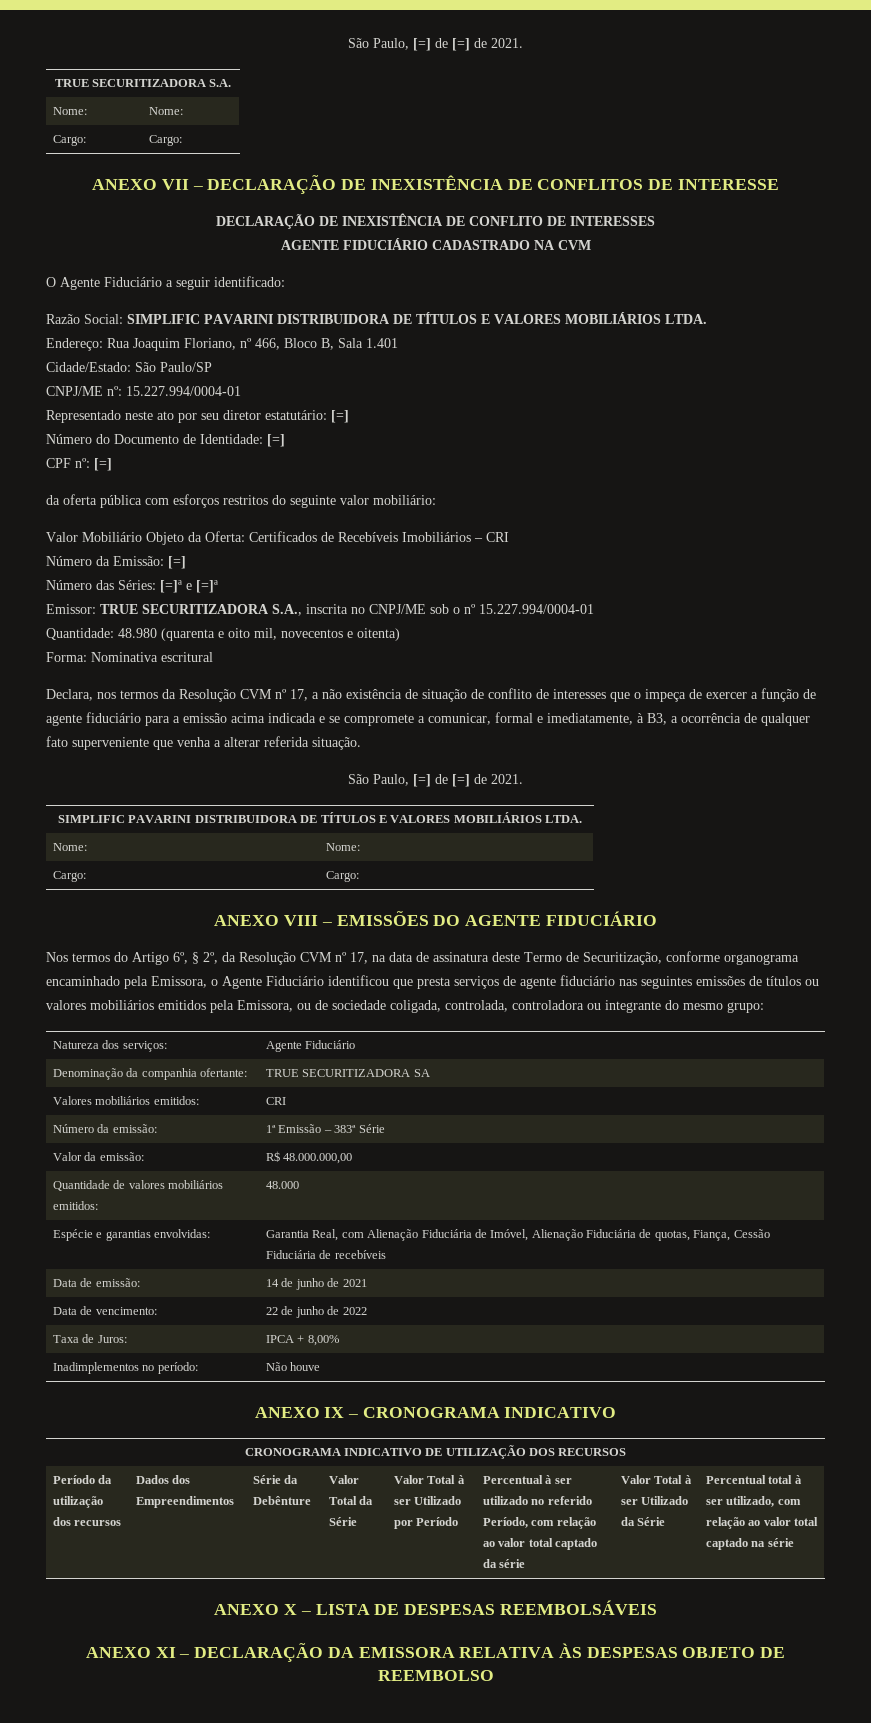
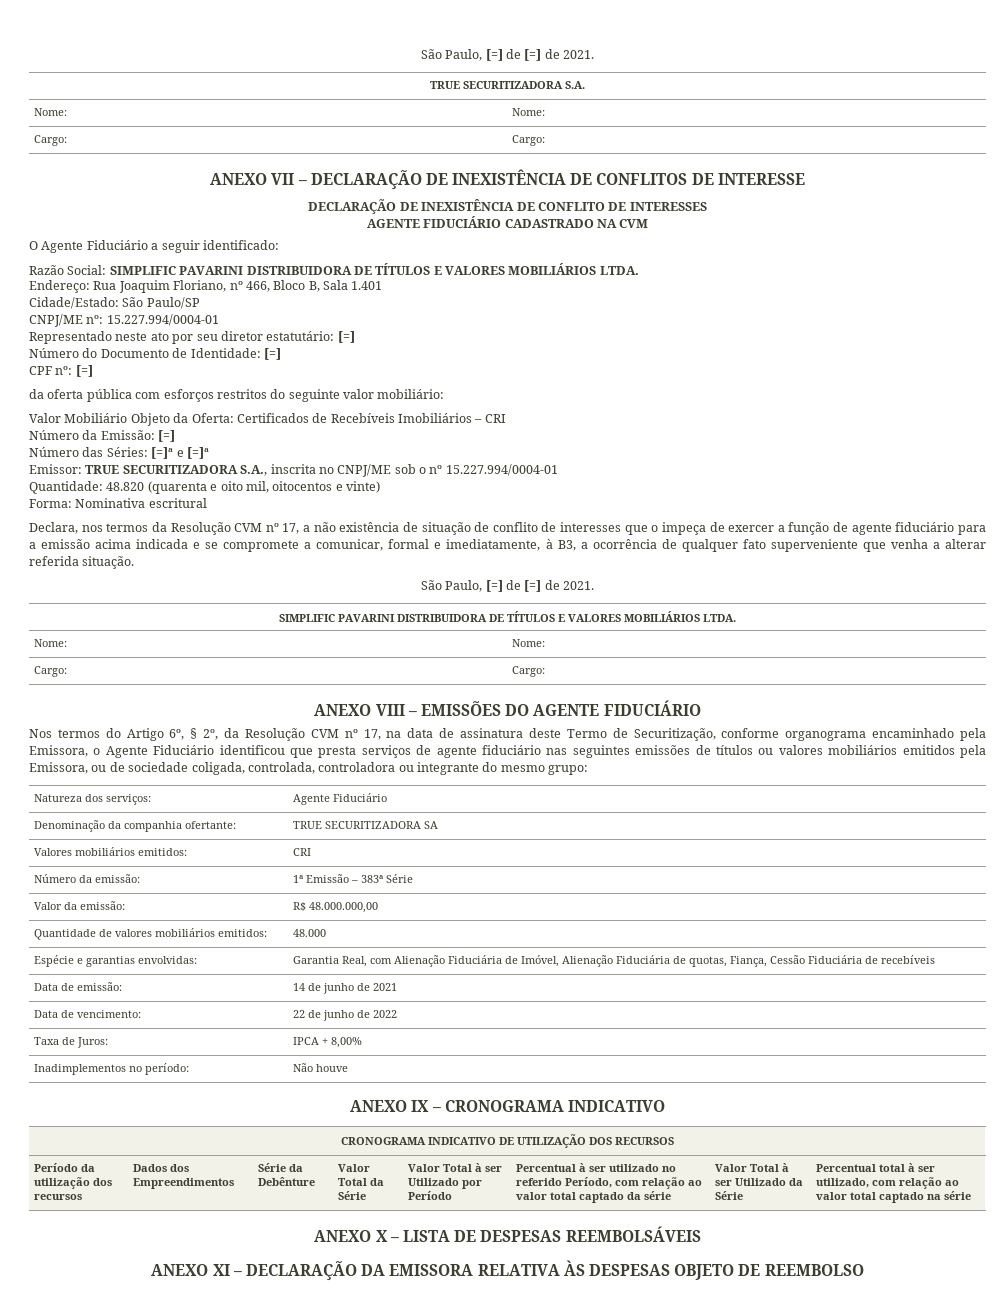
[118,628,157,638] 48.980 -> [106,482,145,491] 48.820
[281,628,400,641] novecentos e oitenta) -> [272,481,380,493] oitocentos e vinte)

